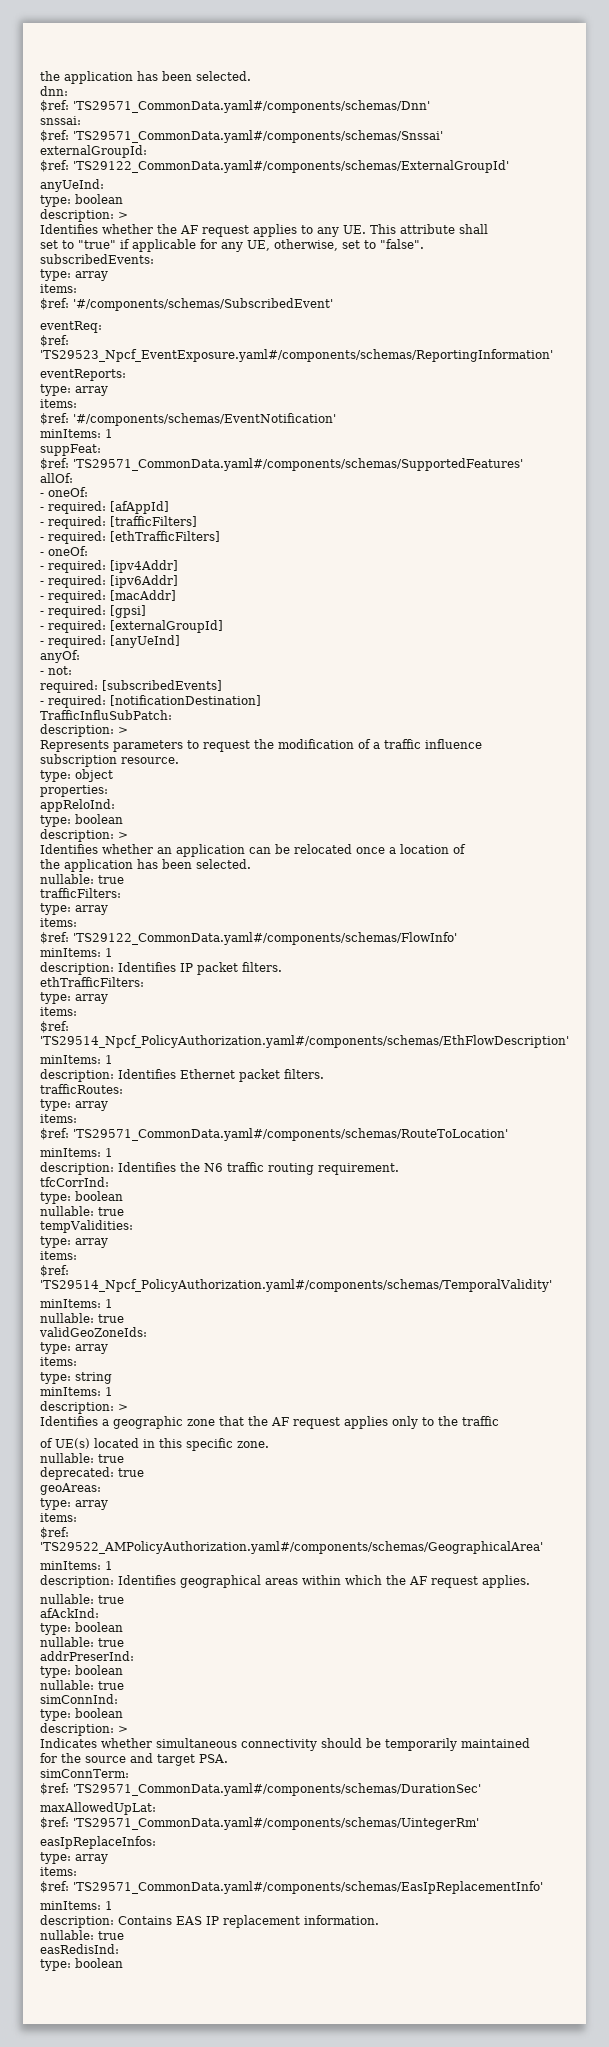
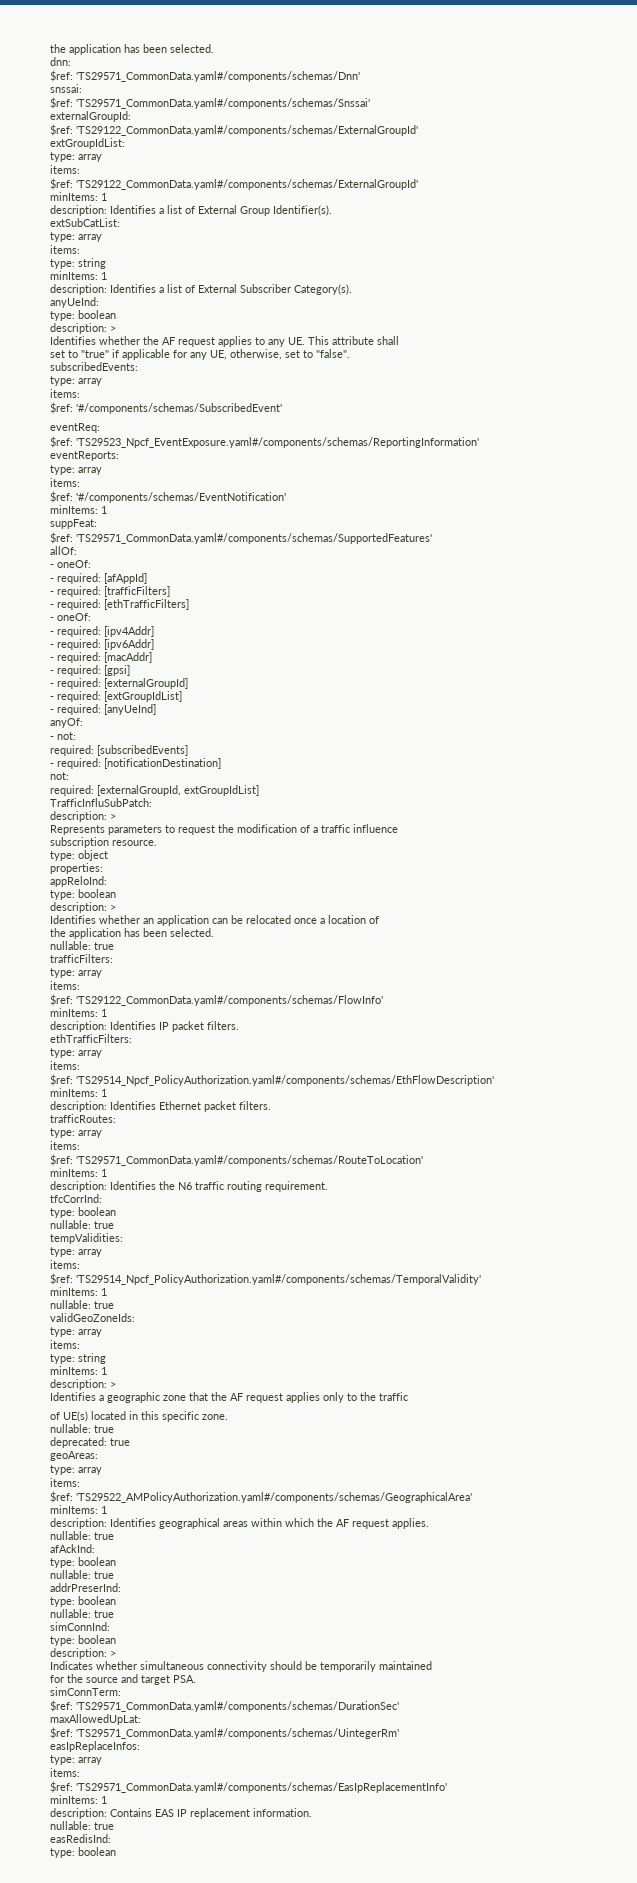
(509, 166) none -> [50,138,125,149] [50,152,102,162] [50,165,80,174] [50,178,418,190] [50,192,107,201] [50,205,332,216] [50,218,120,227] [50,232,102,242] [50,245,80,254] [50,258,106,269] [50,271,107,280] [50,284,352,295] // extGroupIdList: // type: array // items: // $ref: 'TS29122_CommonData.yaml#/components/schemas/ExternalGroupId' // minItems: 1 // description: Identifies a list of External Group Identifier(s). // extSubCatList: // type: array // items: // type: string // minItems: 1 // description: Identifies a list of External Subscriber Category(s).
(223, 626) none -> [50,691,182,702] // - required: [extGroupIdList]
(261, 700) none -> [50,772,69,780] [50,785,259,796] // not: // required: [externalGroupId, extGroupIdList]

